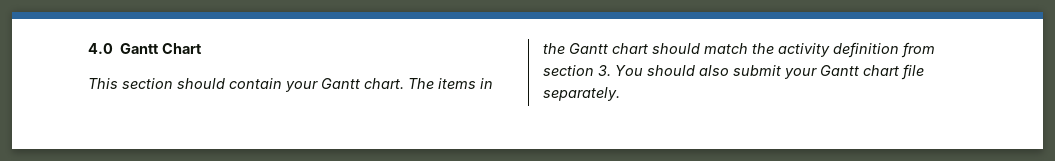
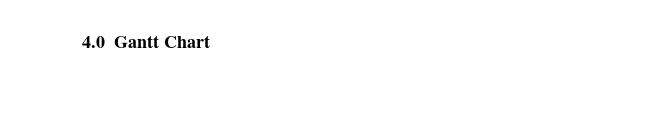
[88,78,493,92] [543,42,935,58] [543,64,924,80] [543,87,620,101] // This section should contain your Gantt chart. The items in the Gantt chart should match the activity definition from section 3. You should also submit your Gantt chart file separately. -> (210, 41) none

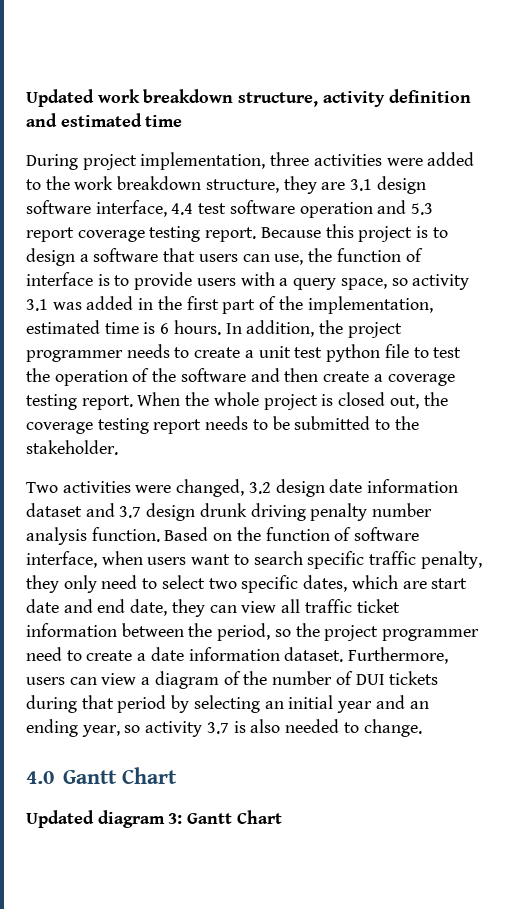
[82,36,105,48] 4.0 -> [26,89,471,107] [26,113,183,127] [26,152,475,170] [26,176,426,194] [26,200,434,218] [26,224,448,242] [26,248,423,266] [26,272,470,290] [26,296,433,314] [26,320,402,338] [26,344,462,362] [26,368,455,386] [26,392,448,410] [26,416,419,434] [26,440,118,455] [26,479,459,497] [26,503,433,521] [26,527,420,545] [26,551,482,569] [26,575,468,593] [26,599,400,617] [26,623,480,641] [26,647,449,664] [26,671,439,689] [26,695,429,713] [26,719,422,737] [26,767,177,784] [26,810,183,828] Updated work breakdown structure, activity definition and estimated time // During project implementation, three activities were added to the work breakdown structure, they are 3.1 design software interface, 4.4 test software operation and 5.3 report coverage testing report. Because this project is to design a software that users can use, the function of interface is to provide users with a query space, so activity 3.1 was added in the first part of the implementation, estimated time is 6 hours. In addition, the project programmer needs to create a unit test python file to test the operation of the software and then create a coverage testing report. When the whole project is closed out, the coverage testing report needs to be submitted to the stakeholder. // Two activities were changed, 3.2 design date information dataset and 3.7 design drunk driving penalty number analysis function. Based on the function of software interface, when users want to search specific traffic penalty, they only need to select two specific dates, which are start date and end date, they can view all traffic ticket information between the period, so the project programmer need to create a date information dataset. Furthermore, users can view a diagram of the number of DUI tickets during that period by selecting an initial year and an ending year, so activity 3.7 is also needed to change. // 4.0 Gantt Chart // Updated diagram 3:

